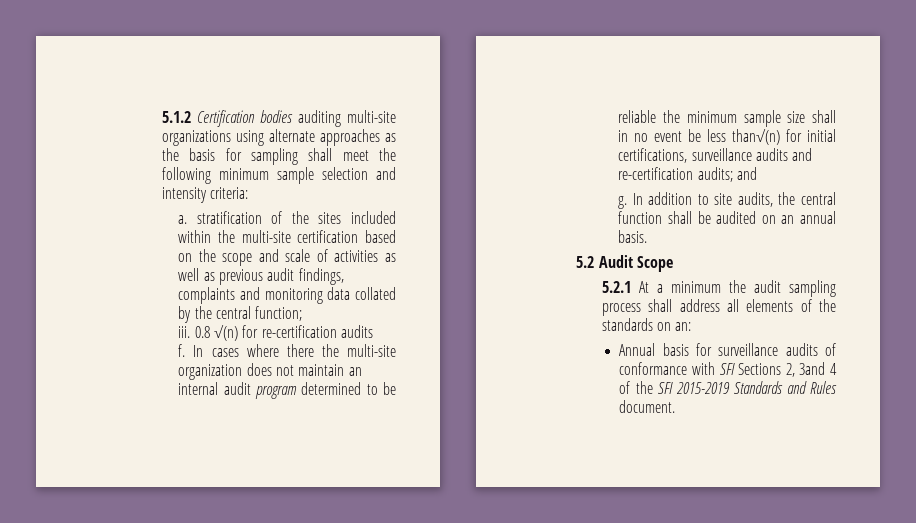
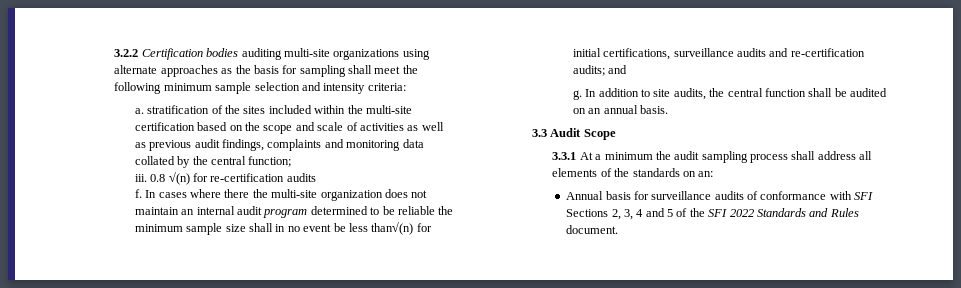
[161,111,191,123] 5.1.2 -> [114,49,139,57] 3.2.2
[576,256,595,268] 5.2 -> [531,129,547,137] 3.3
[601,281,631,293] 5.2.1 -> [552,152,577,160] 3.3.1
[799,362,837,375] 3and 4 -> [623,208,674,220] 3, 4 and 5
[675,382,730,394] 2015-2019 -> [729,209,754,217] 2022

